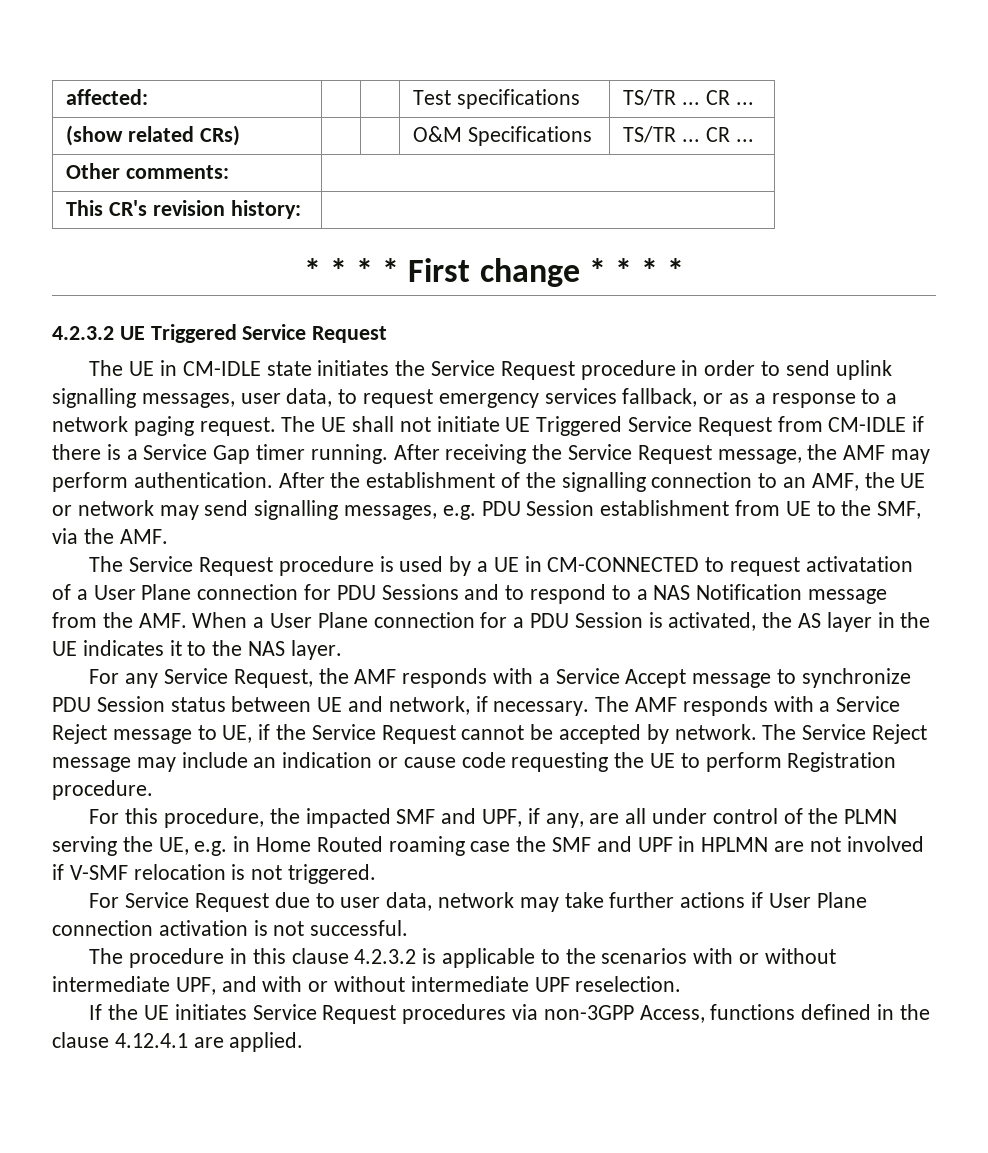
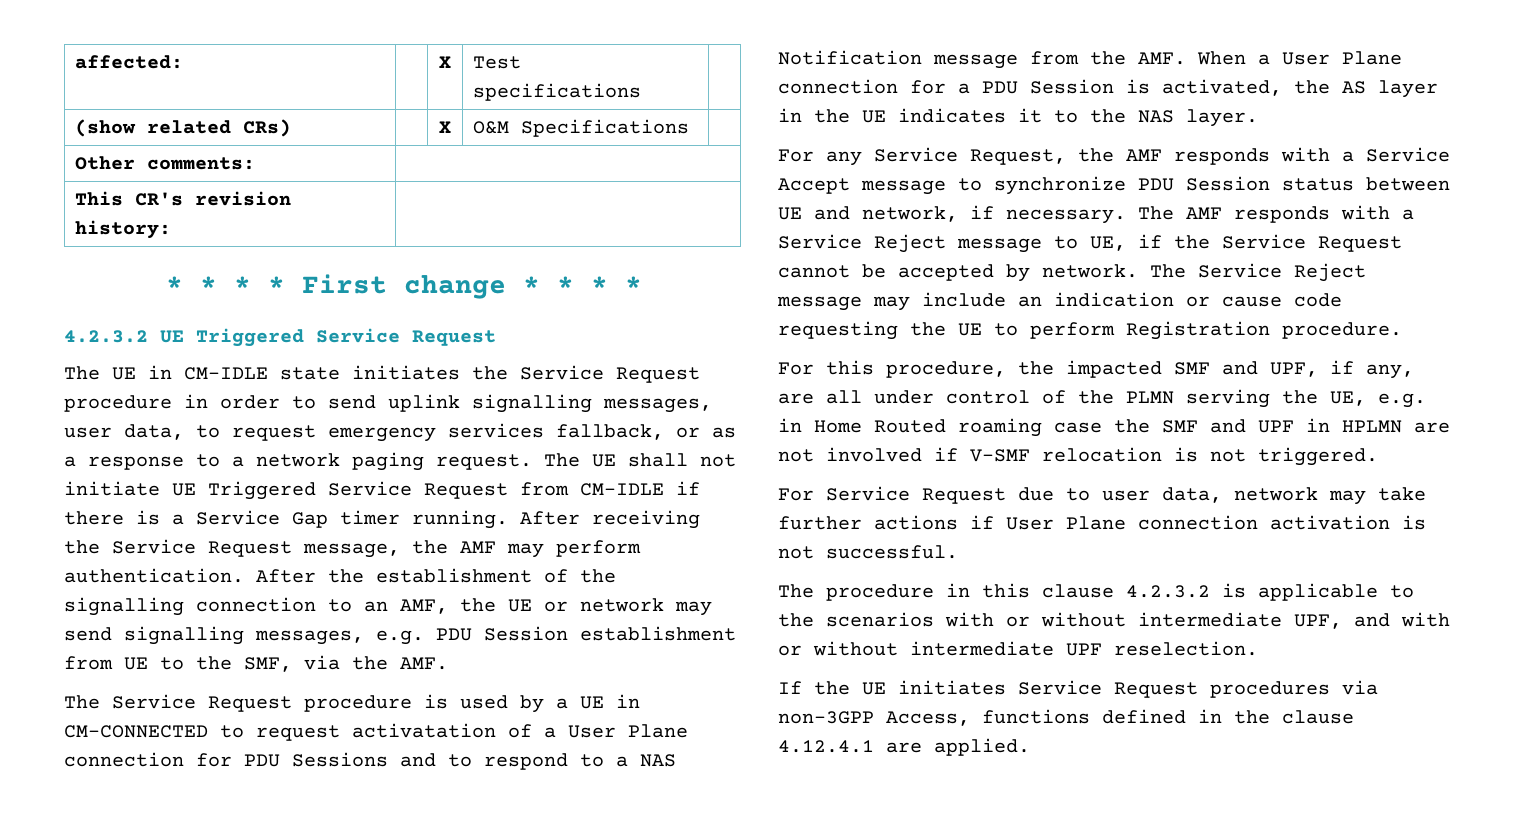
(149, 97) none -> [439,56,451,68] X
[623,89,754,106] TS/TR ... CR ... -> (641, 92) none
(240, 135) none -> [439,121,451,133] X
[623,126,754,143] TS/TR ... CR ... -> (689, 128) none

